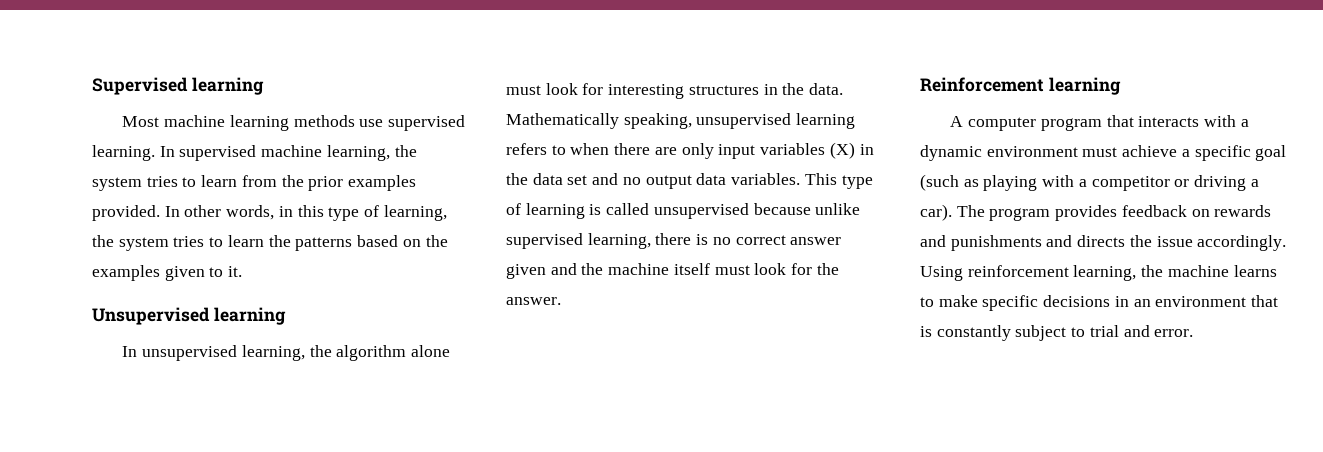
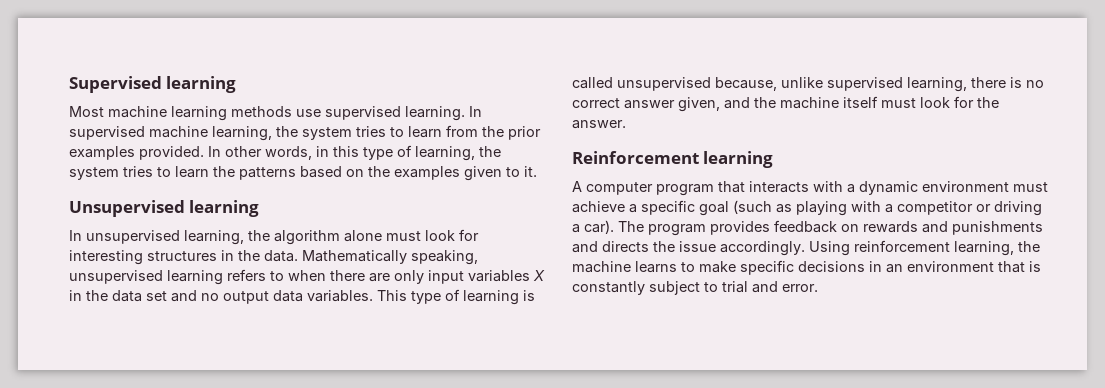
[829,142,855,159] (X) -> [533,270,545,281] X
[753,203,811,215] because -> [715,77,777,91] because,
[506,264,546,279] given -> [678,97,720,112] given,

